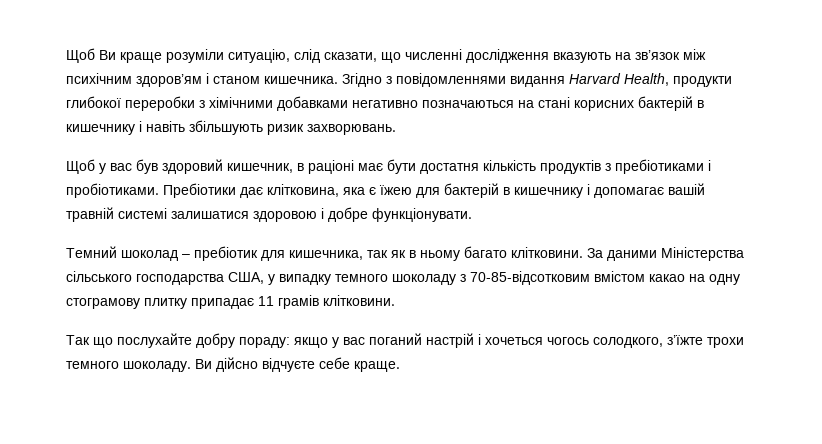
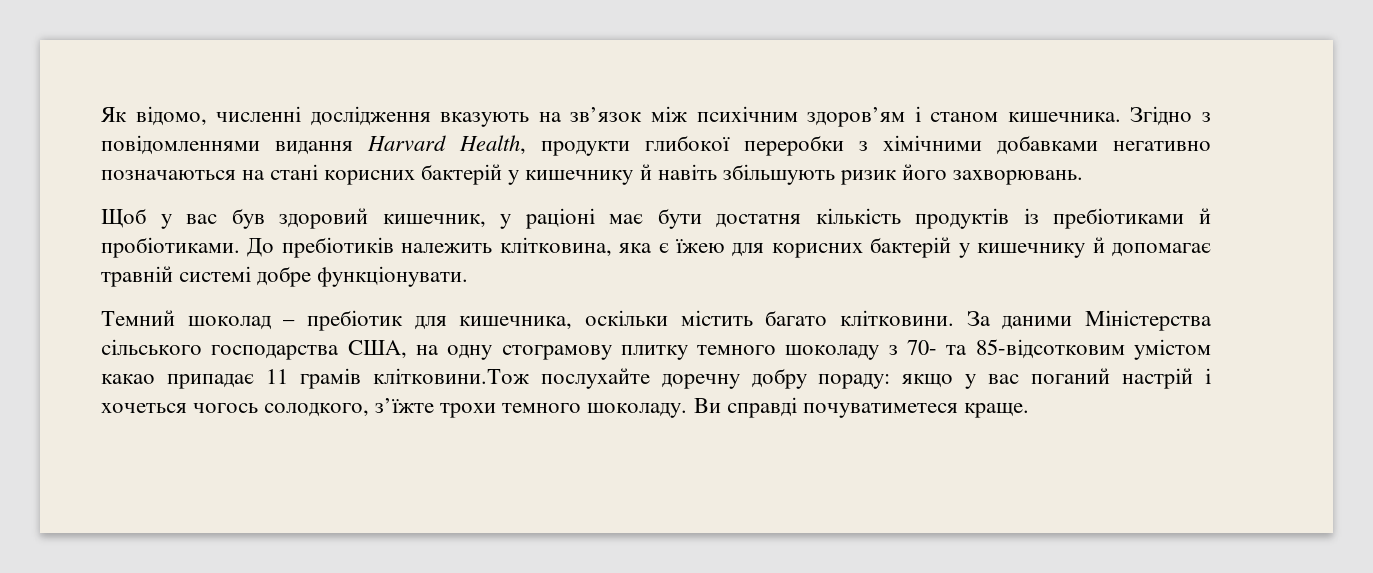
[66,48,401,63] Щоб Ви краще розуміли ситуацію, слід сказати, що -> [101,106,207,126] Як відомо,
[697,100,704,108] [66,121,142,135] в кишечнику і -> [508,164,652,185] у кишечнику й
(304, 129) none -> [901,164,947,180] його
[297,163,304,171] в -> [500,214,512,229] у
[605,159,711,174] [66,183,263,198] з пребіотиками і пробіотиками. Пребіотики дає -> [1023,208,1211,229] [101,237,493,258] із пребіотиками й пробіотиками. До пребіотиків належить
[444,183,705,198] [66,207,324,222] бактерій в кишечнику і допомагає вашій травній системі залишатися здоровою і -> [771,237,1212,258] [101,266,252,287] корисних бактерій у кишечнику й допомагає травній системі
[367,250,460,261] так як в ньому -> [585,310,753,326] оскільки містить
[268,271,740,285] [66,295,395,309] [66,333,192,348] у випадку темного шоколаду з 70-85-відсотковим вмістом какао на одну стограмову плитку припадає 11 грамів клітковини. // Так що послухайте -> [415,339,1211,360] [101,368,740,389] на одну стограмову плитку темного шоколаду з 70- та 85-відсотковим умістом какао припадає 11 грамів клітковини.Тож послухайте доречну
[216,357,350,372] дійсно відчуєте себе -> [726,397,958,418] справді почуватиметеся

